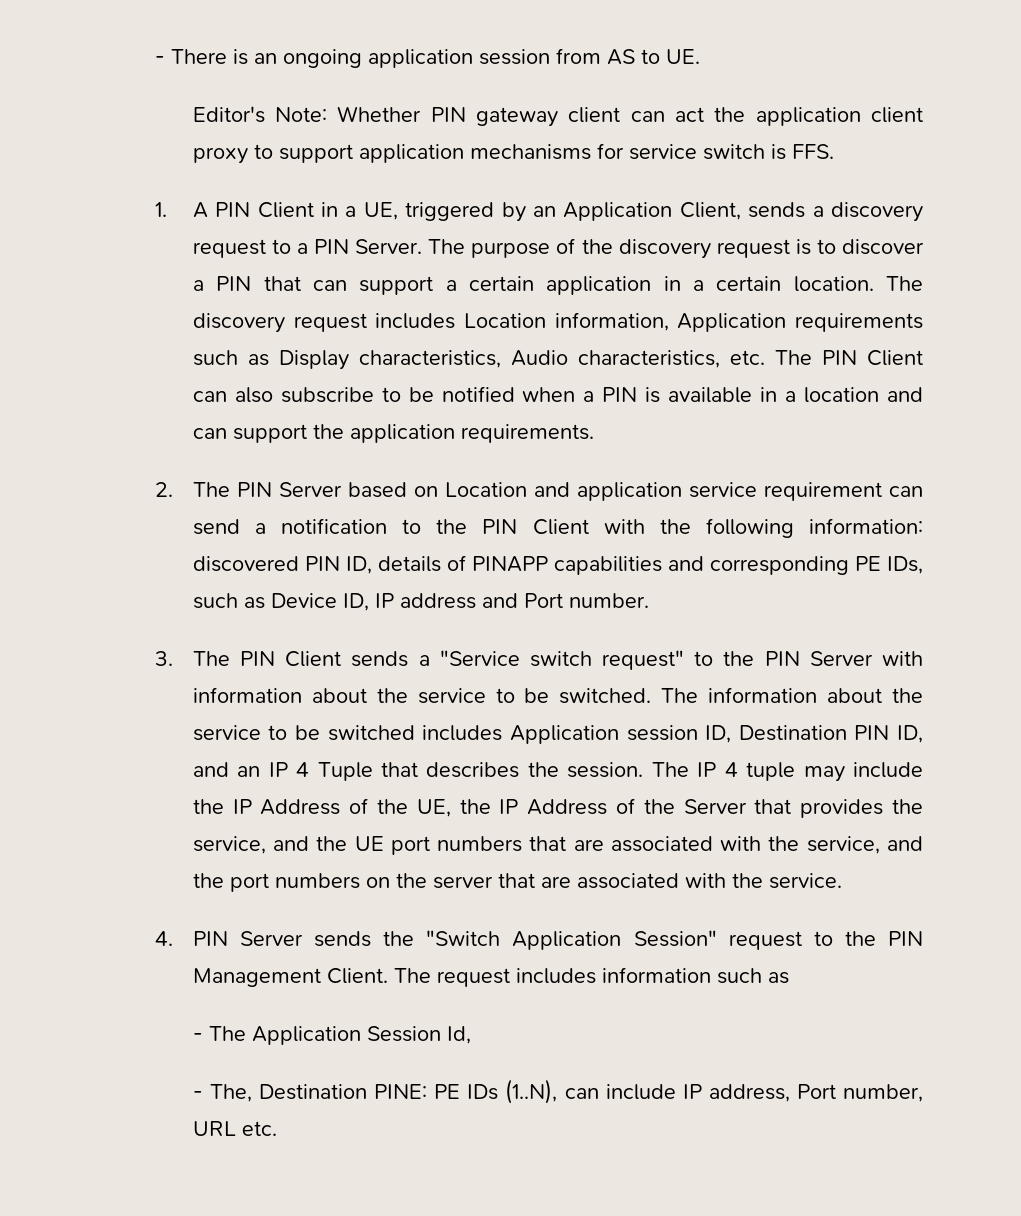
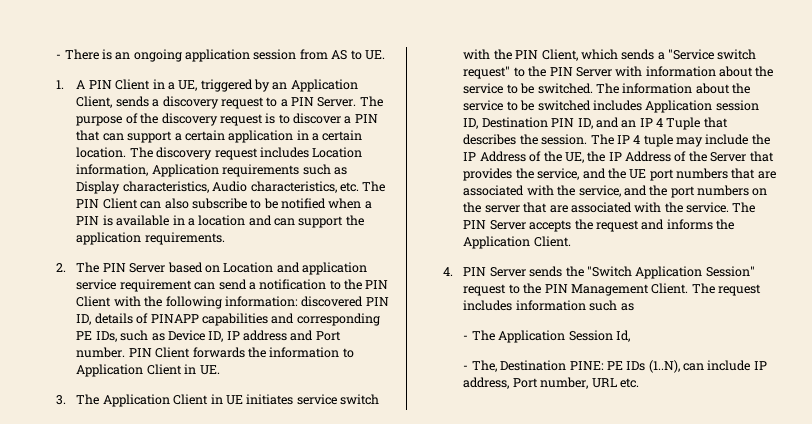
[192,106,924,127] [192,143,834,164] // Editor's Note: Whether PIN gateway client can act the application client proxy to support application mechanisms for service switch is FFS. -> (385, 55) none
[155,651,342,667] // 3. The PIN Client -> [128,347,354,358] [76,364,220,377] [56,394,380,407] [463,49,618,61] PIN Client forwards the information to Application Client in UE. // 3. The Application Client in UE initiates service switch with the PIN Client, which
(842, 881) none -> [732,202,756,213] [463,219,735,232] [463,236,571,249] The PIN Server accepts the request and informs the Application Client.

